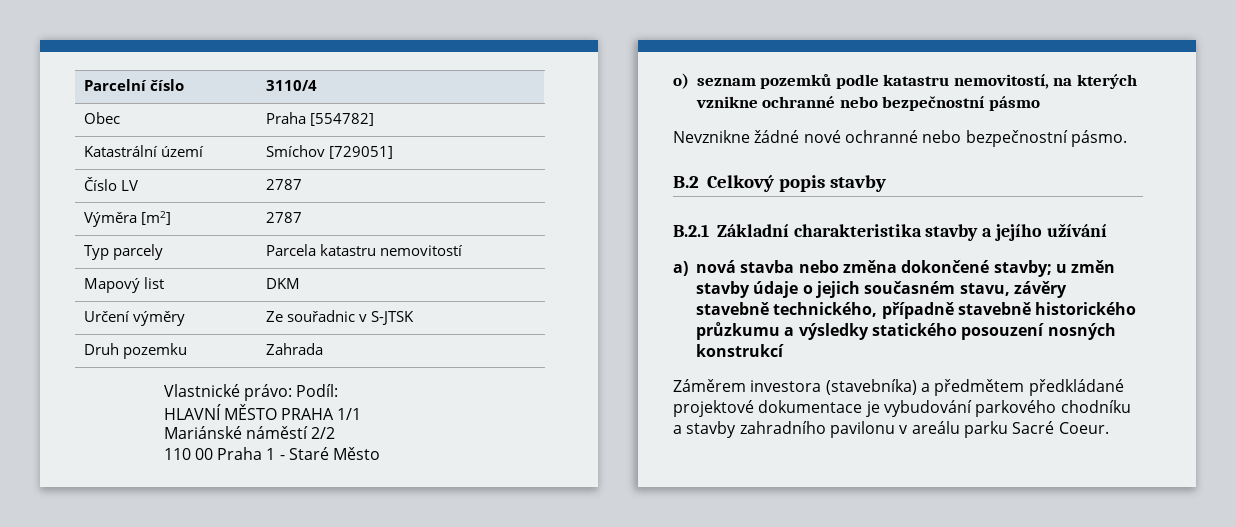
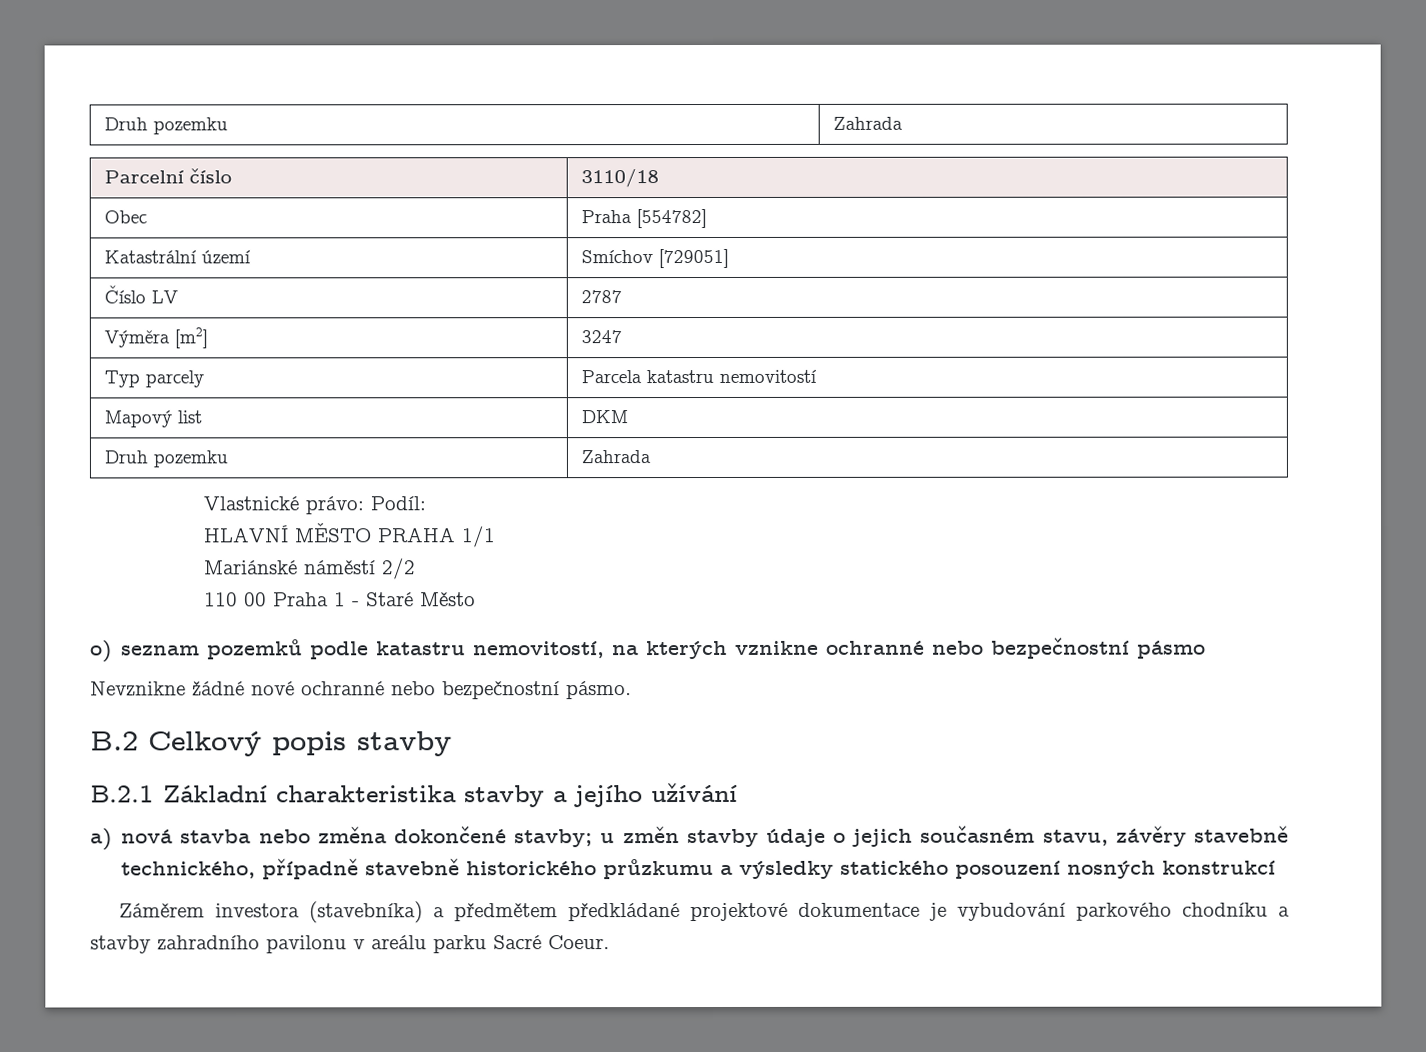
(83, 85) none -> [104,117,229,135] [833,116,904,130] Druh pozemku | Zahrada //
[265,80,317,91] 3110/4 -> [581,168,660,188] 3110/18
[265,212,302,223] 2787 -> [581,330,623,344] 3247
[83,311,185,326] [265,310,414,325] // Určení výměry | Ze souřadnic v S-JTSK -> (629, 417) none

